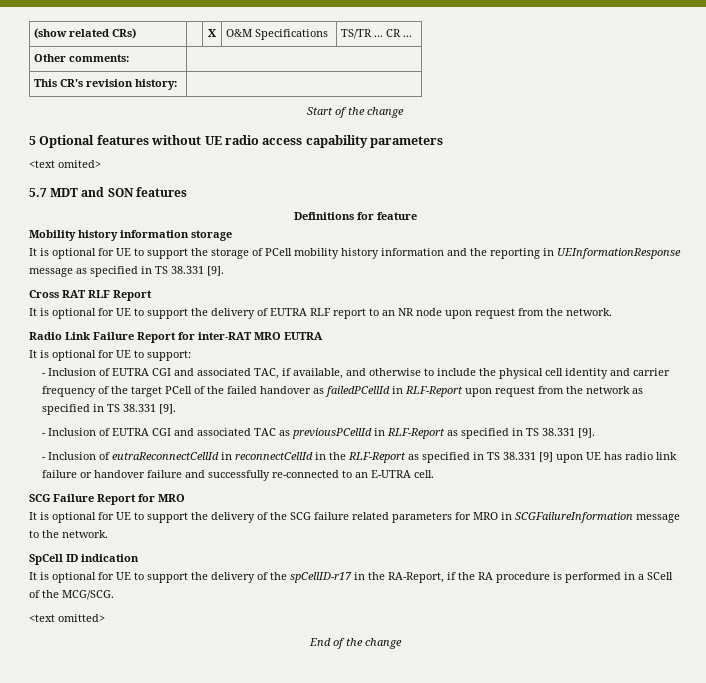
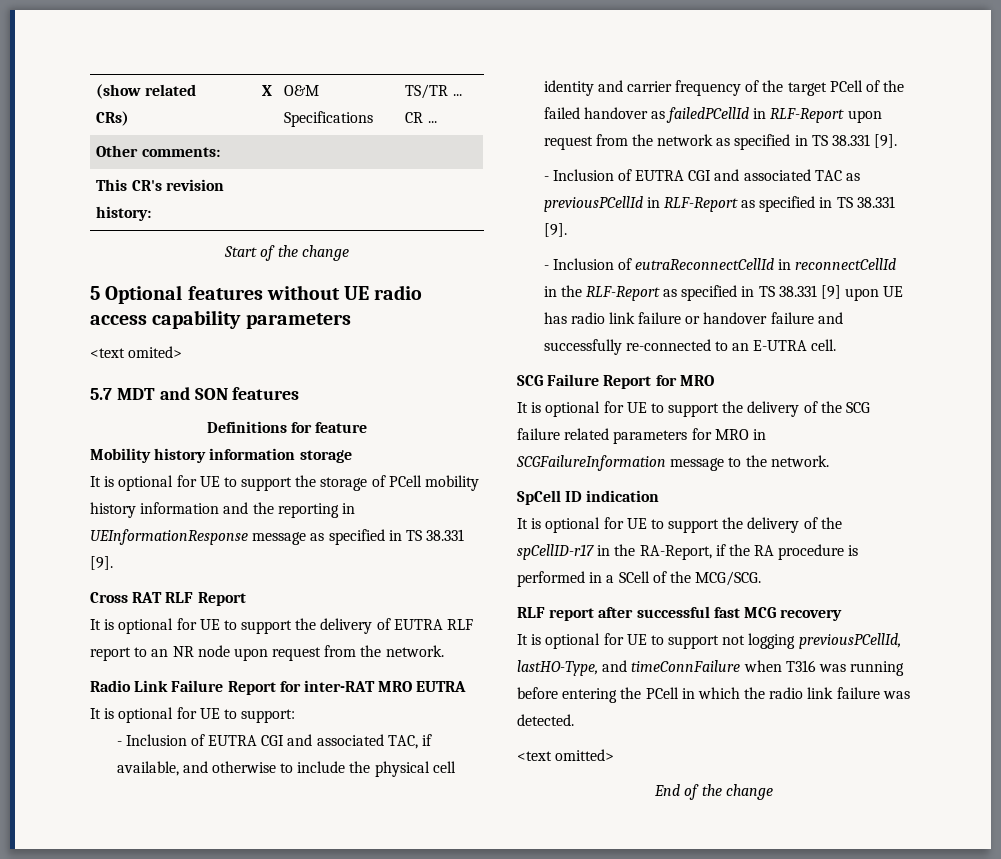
(114, 595) none -> [517,606,843,621] [517,633,901,649] [517,660,905,676] [517,687,910,703] [517,714,574,726] // RLF report after successful fast MCG recovery // It is optional for UE to support not logging previousPCellId, lastHO-Type, and timeConnFailure when T316 was running before entering the PCell in which the radio link failure was detected.

